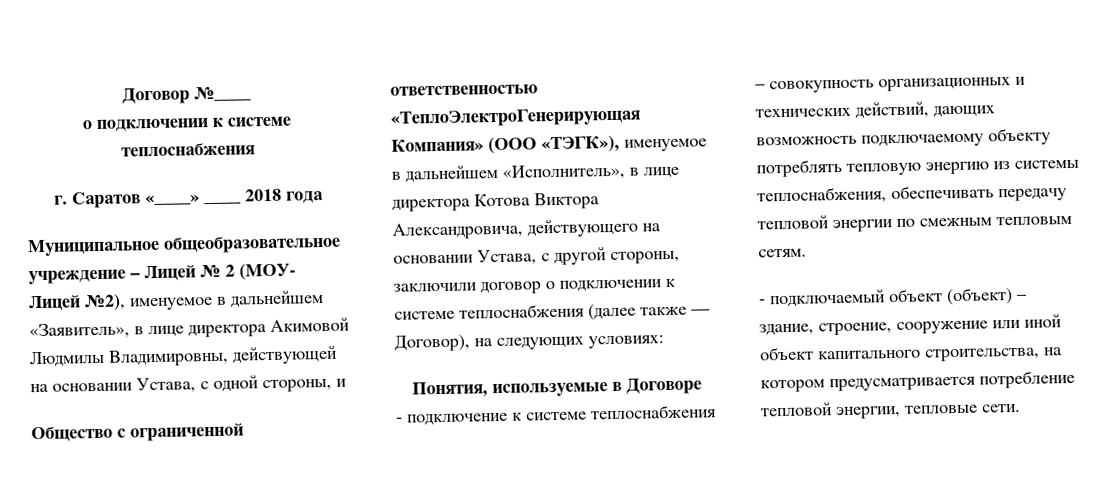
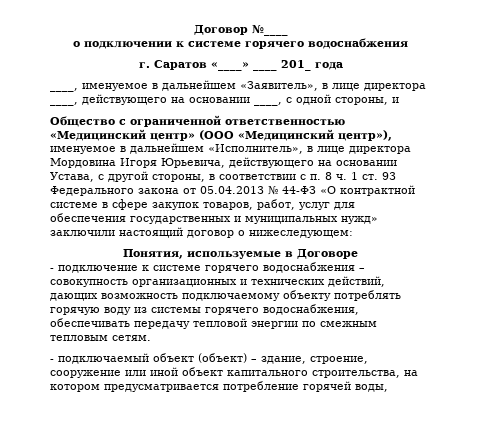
[120,142,256,157] теплоснабжения -> [245,38,408,49] горячего водоснабжения
[245,188,282,202] 2018 -> [280,60,311,71] 201_
[27,234,341,257] [28,262,296,285] [28,293,126,312] Муниципальное общеобразовательное учреждение – Лицей № 2 (МОУ- Лицей №2), -> [50,88,78,92] ____,
[270,317,350,332] [29,345,338,368] [30,377,196,394] Акимовой Людмилы Владимировны, действующей на основании Устава, -> [50,94,282,106] ____, действующего на основании ____,
[390,107,641,128] [391,134,620,155] «ТеплоЭлектроГенерирующая Компания» (ООО «ТЭГК»), -> [50,129,392,141] «Медицинский центр» (ООО «Медицинский центр»),
[474,192,600,210] [392,221,523,240] Котова Виктора Александровича, -> [50,158,225,168] Мордовина Игоря Юрьевича,
[393,278,675,295] [394,303,710,321] [394,334,664,352] заключили договор о подключении к системе теплоснабжения (далее также — Договор), на следующих условиях: -> [209,172,396,180] [50,185,415,196] [50,199,355,210] [50,213,378,224] [50,227,353,238] в соответствии с п. 8 ч. 1 ст. 93 Федерального закона от 05.04.2013 № 44-ФЗ «О контрактной системе в сфере закупок товаров, работ, услуг для обеспечения государственных и муниципальных нужд» заключили настоящий договор о нижеследующем:
[590,404,717,420] теплоснабжения -> [205,262,355,273] горячего водоснабжения
[846,159,1079,176] [757,186,887,205] тепловую энергию из системы теплоснабжения, -> [50,304,359,315] горячую воду из системы горячего водоснабжения,
[760,402,1021,420] тепловой энергии, тепловые сети. -> [303,381,388,392] горячей воды,

